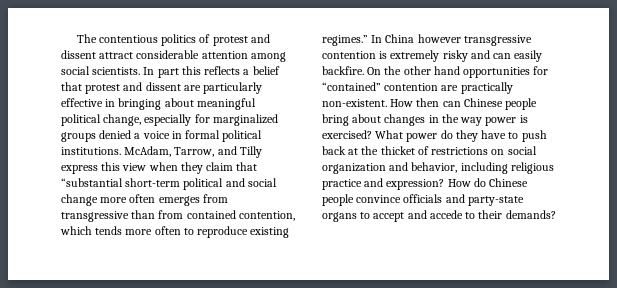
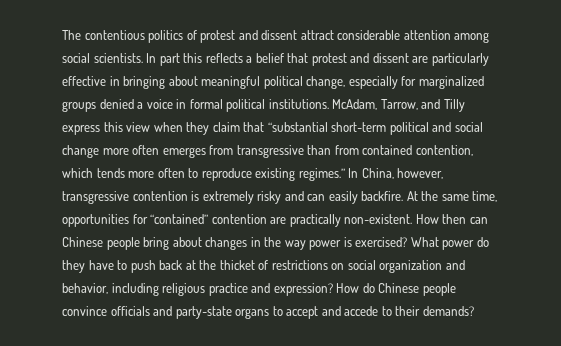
[385,34,461,43] China however -> [361,168,444,179] China, however,
[367,66,460,75] On the other hand -> [406,191,498,202] At the same time,

